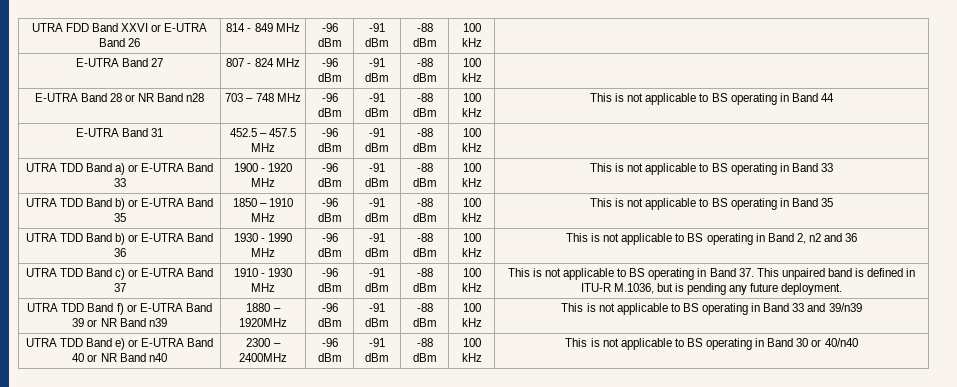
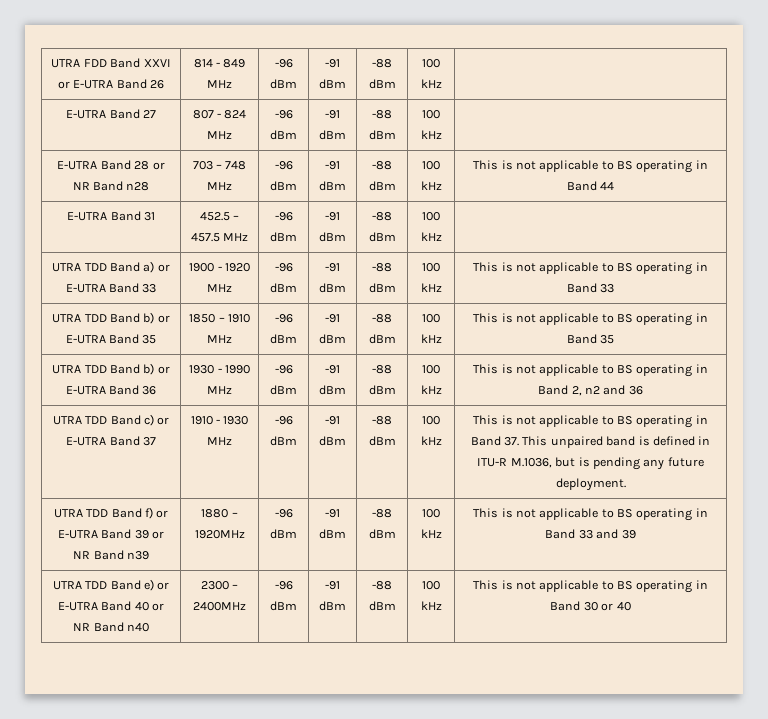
[828,303,862,312] 39/n39 -> [621,530,636,539] 39
[824,338,858,347] 40/n40 -> [616,602,631,611] 40

